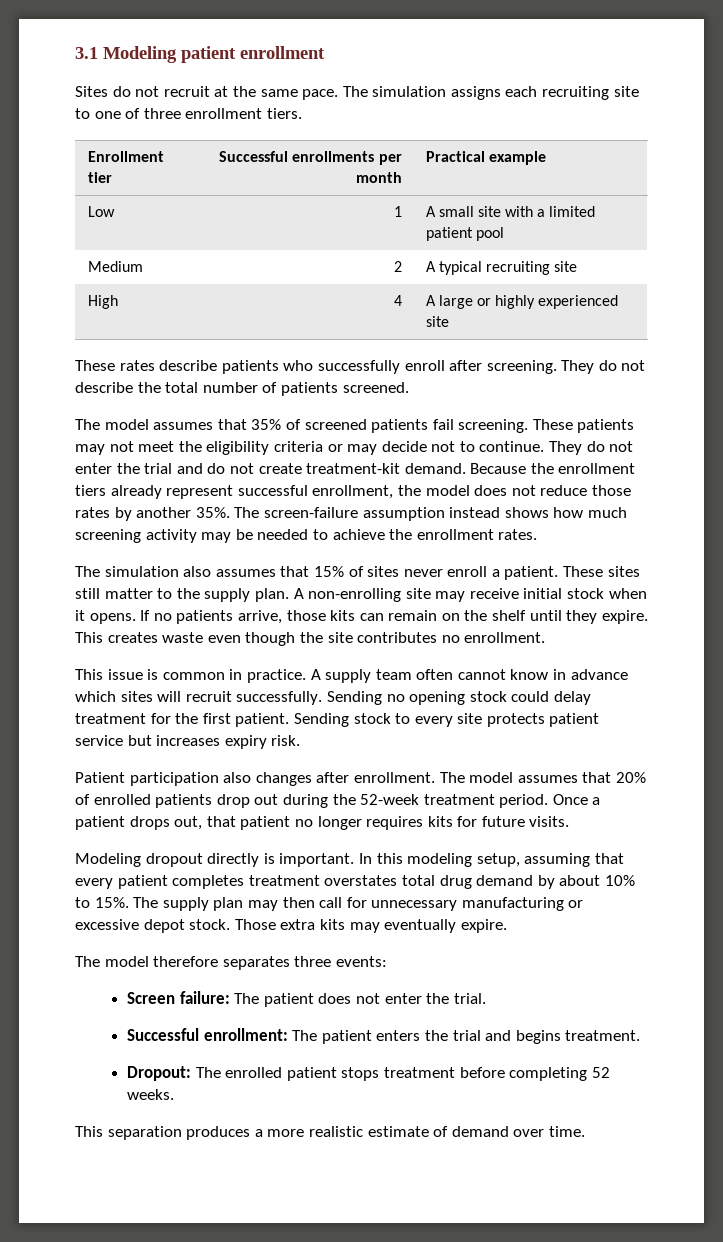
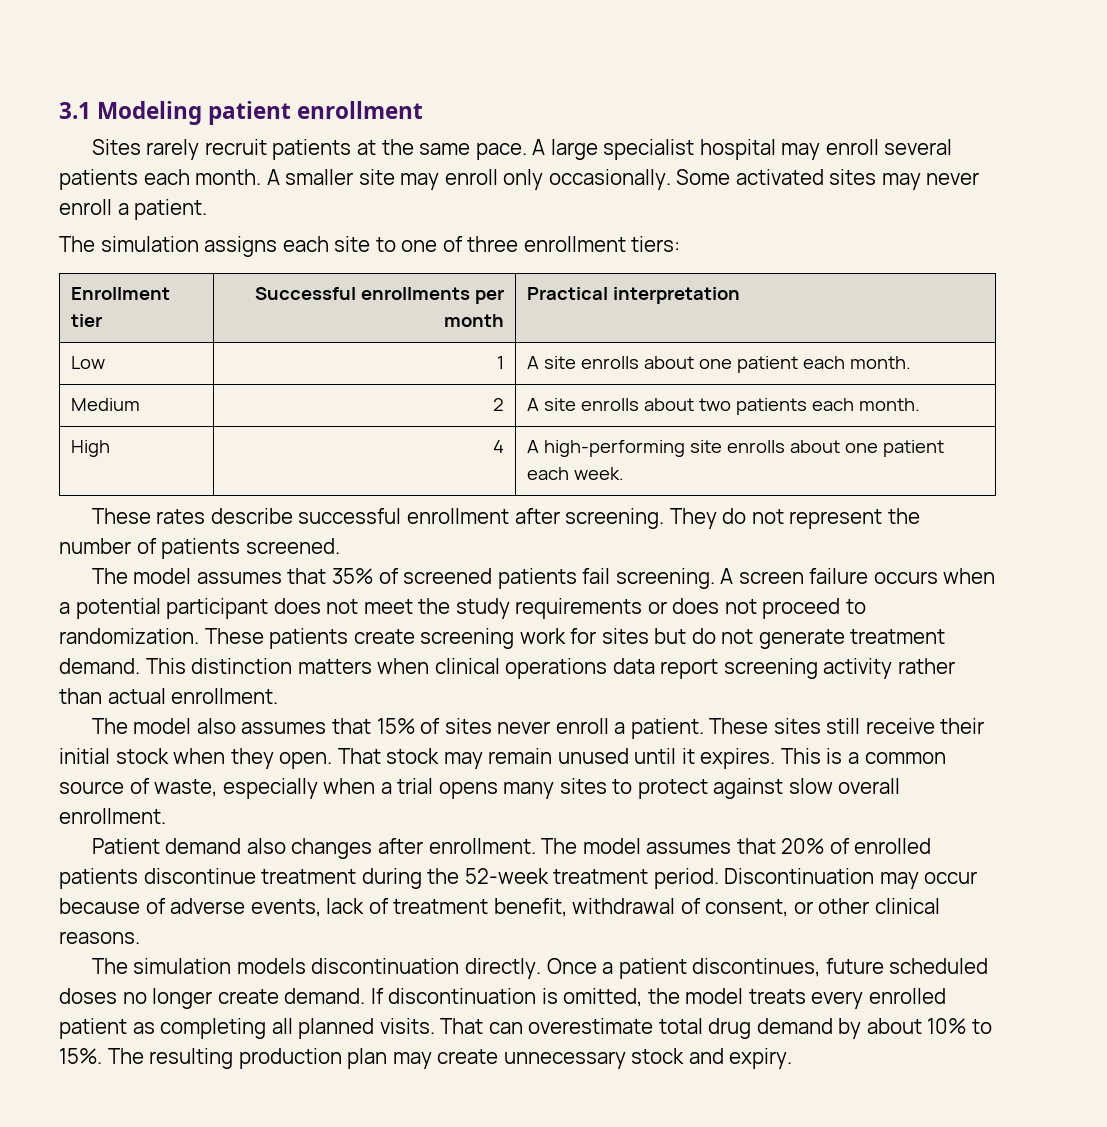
[112,86,210,97] do not recruit -> [146,139,352,160] rarely recruit patients
(339, 94) none -> [532,139,953,160] [59,169,980,190] [59,199,208,220] A large specialist hospital may enroll several patients each month. A smaller site may enroll only occasionally. Some activated sites may never enroll a patient. //
[542,86,610,100] recruiting -> (329, 244) none
[266,108,302,119] tiers. -> [631,236,681,252] tiers:
[488,151,546,165] example -> [613,287,741,304] interpretation
[438,206,596,217] [425,227,504,241] small site with a limited patient pool -> [544,356,912,373] site enrolls about one patient each month.
[438,261,578,275] [87,295,118,309] [393,295,402,306] [425,295,619,309] [425,316,449,327] typical recruiting site // High | 4 | A large or highly experienced site -> [544,398,921,415] [71,440,111,457] [492,440,504,453] [527,440,945,457] [527,467,625,480] site enrolls about two patients each month. // High | 4 | A high-performing site enrolls about one patient each week.
[221,360,445,374] patients who successfully enroll -> [298,508,509,524] successful enrollment
[75,382,199,393] describe the total -> [789,508,920,529] represent the
[532,419,635,433] [75,441,634,455] [75,463,636,474] [75,485,631,499] [75,507,627,521] [75,529,538,543] [75,566,179,577] These patients may not meet the eligibility criteria or may decide not to continue. They do not enter the trial and do not create treatment-kit demand. Because the enrollment tiers already represent successful enrollment, the model does not reduce those rates by another 35%. The screen-failure assumption instead shows how much screening activity may be needed to achieve the enrollment rates. // The simulation -> [720,568,996,584] [59,598,866,619] [59,628,946,649] [59,658,955,679] [59,688,279,704] [91,718,192,734] A screen failure occurs when a potential participant does not meet the study requirements or does not proceed to randomization. These patients create screening work for sites but do not generate treatment demand. This distinction matters when clinical operations data report screening activity rather than actual enrollment. // The model
[104,588,647,602] [75,610,648,624] [75,632,546,646] [75,669,628,683] [75,691,591,705] [75,713,600,727] [75,735,301,749] matter to the supply plan. A non-enrolling site may receive initial stock when it opens. If no patients arrive, those kits can remain on the shelf until they expire. This creates waste even though the site contributes no enrollment. // This issue is common in practice. A supply team often cannot know in advance which sites will recruit successfully. Sending no opening stock could delay treatment for the first patient. Sending stock to every site protects patient service but increases expiry risk. -> [865,718,985,734] [59,748,946,769] [59,778,901,799] [59,808,166,824] receive their initial stock when they open. That stock may remain unused until it expires. This is a common source of waste, especially when a trial opens many sites to protect against slow overall enrollment.
[129,772,219,786] participation -> [165,838,242,854] demand
[216,794,279,808] drop out -> [143,868,357,884] discontinue treatment
[552,794,601,805] [75,816,570,830] [75,853,624,867] [75,875,398,889] Once a patient drops out, that patient no longer requires kits for future visits. // Modeling dropout directly is important. In this modeling setup, assuming that every patient completes treatment overstates -> [724,868,978,889] [59,898,940,917] [59,931,140,944] [91,958,989,979] [59,988,946,1009] [59,1018,654,1039] Discontinuation may occur because of adverse events, lack of treatment benefit, withdrawal of consent, or other clinical reasons. // The simulation models discontinuation directly. Once a patient discontinues, future scheduled doses no longer create demand. If discontinuation is omitted, the model treats every enrolled patient as completing all planned visits. That can overestimate
[162,897,584,911] [75,919,507,933] [75,956,387,970] [126,991,486,1007] [126,1028,641,1044] [126,1066,610,1081] [126,1089,174,1100] [75,1126,585,1140] supply plan may then call for unnecessary manufacturing or excessive depot stock. Those extra kits may eventually expire. // The model therefore separates three events: // Screen failure: The patient does not enter the trial. // Successful enrollment: The patient enters the trial and begins treatment. // Dropout: The enrolled patient stops treatment before completing 52 weeks. // This separation produces a more realistic estimate of demand over time. -> [149,1048,793,1069] resulting production plan may create unnecessary stock and expiry.

